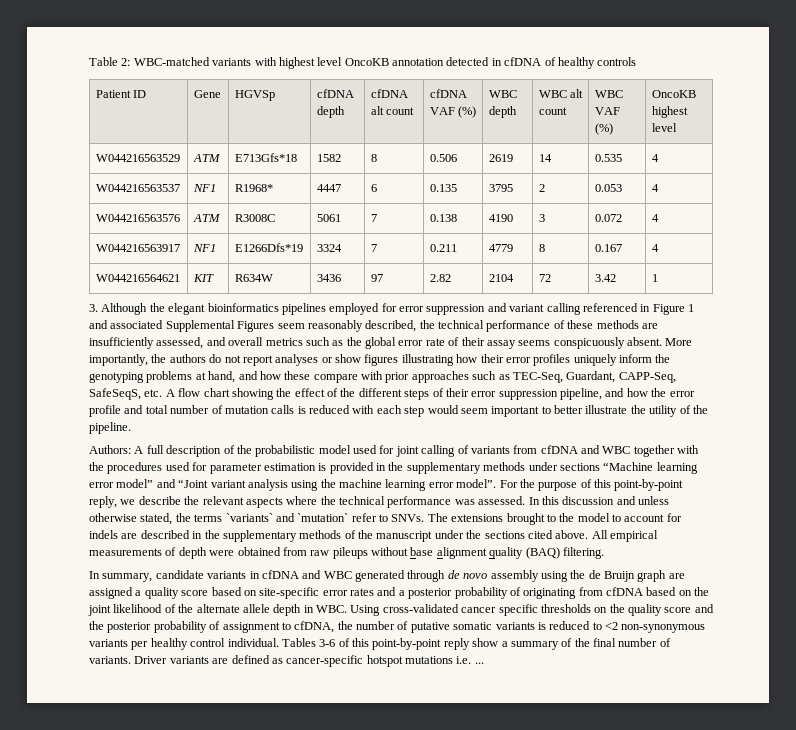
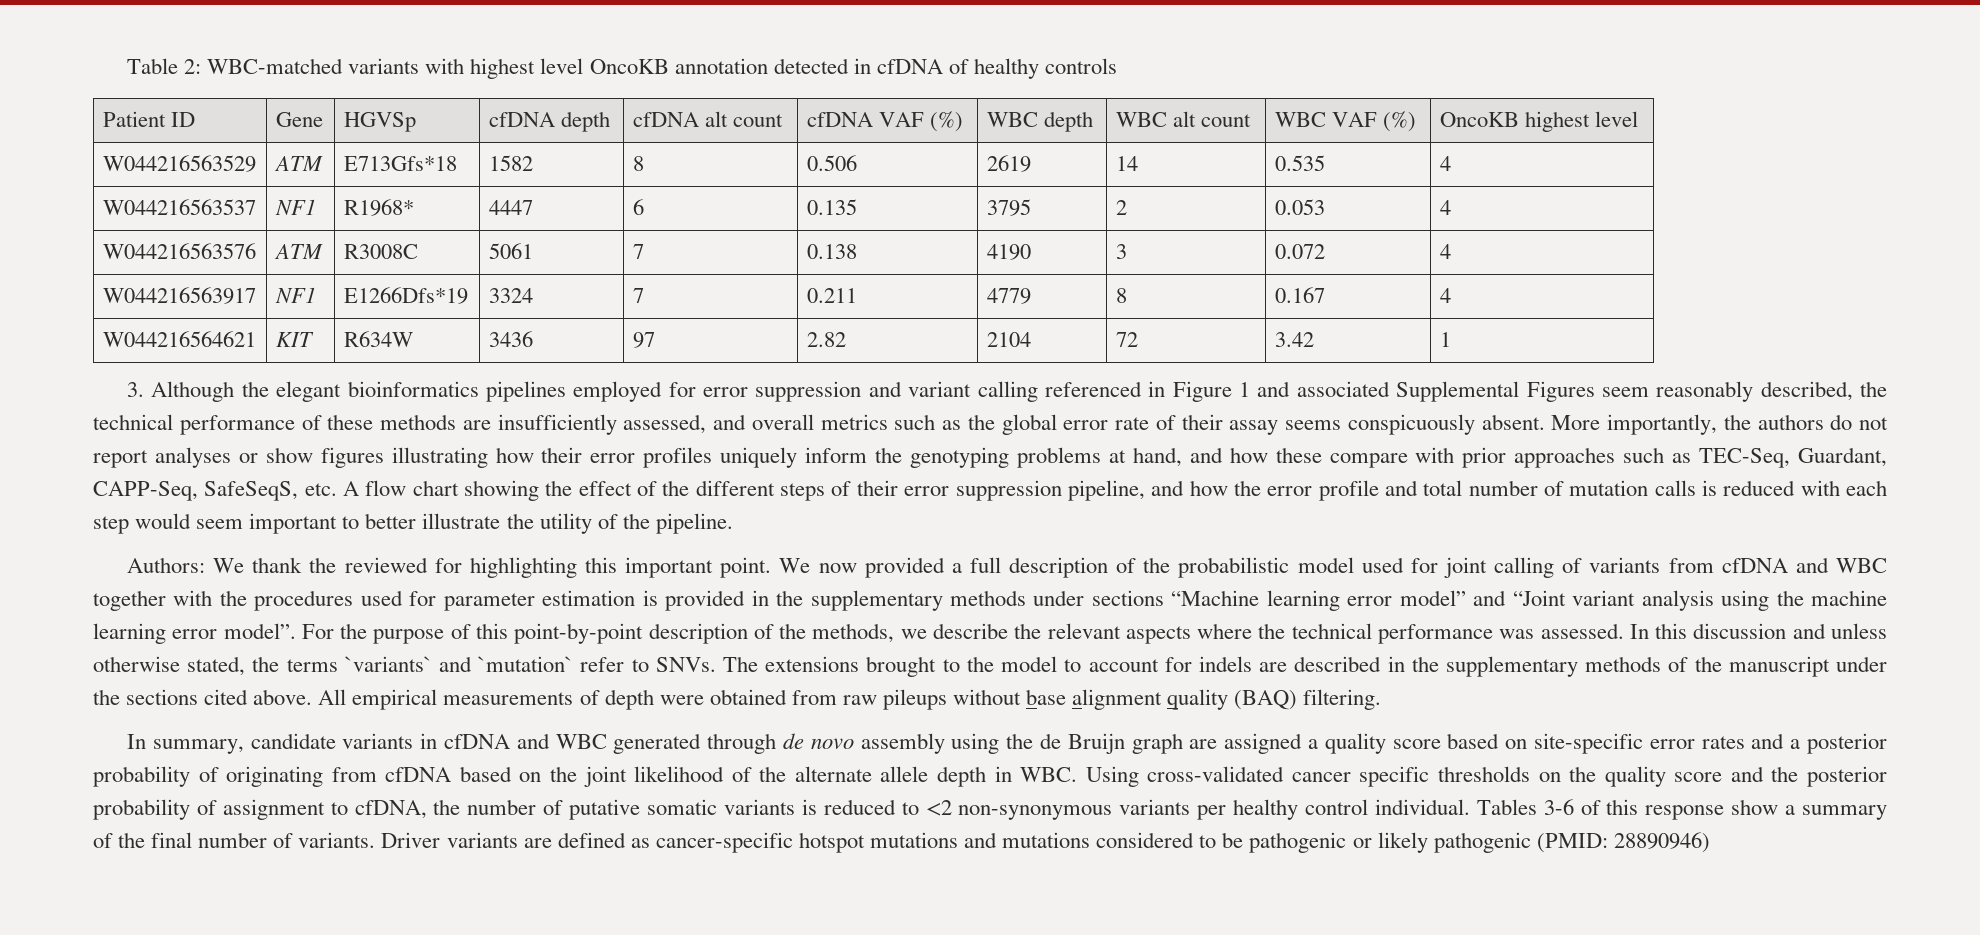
[134,446,144,454] A -> [213,557,962,578] We thank the reviewed for highlighting this important point. We now provided a
[89,496,117,508] reply, -> [648,623,895,644] description of the methods,
[372,638,470,650] point-by-point reply -> [1645,805,1725,820] response
[456,656,484,664] i.e. ... -> [964,832,1710,853] and mutations considered to be pathogenic or likely pathogenic (PMID: 28890946)

